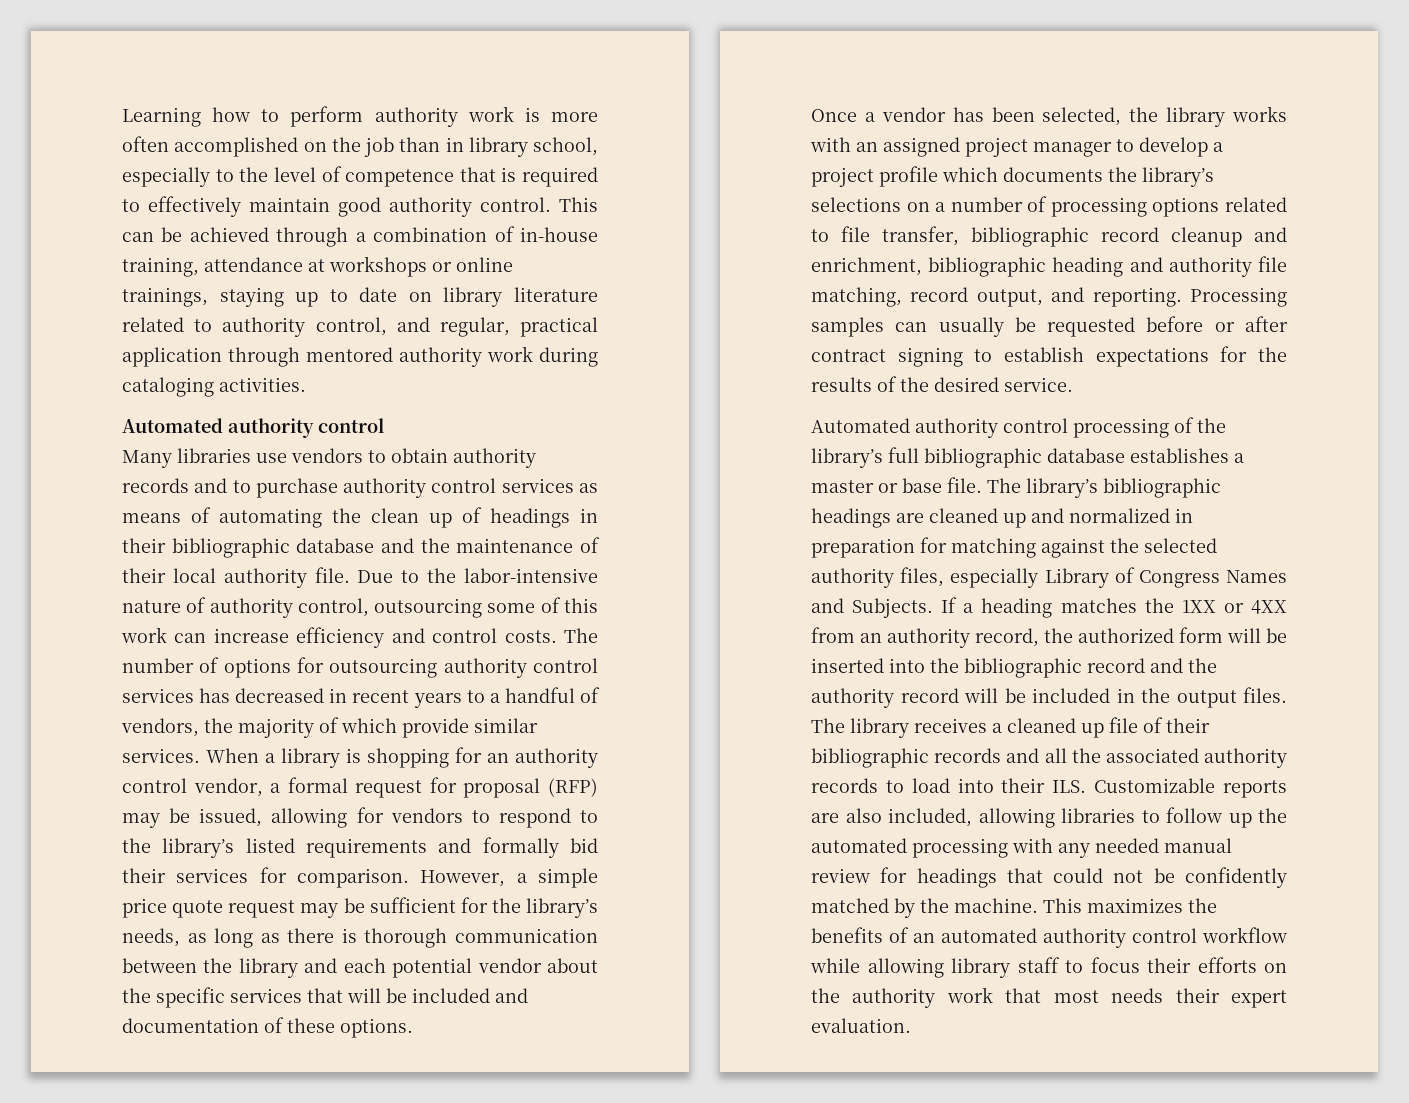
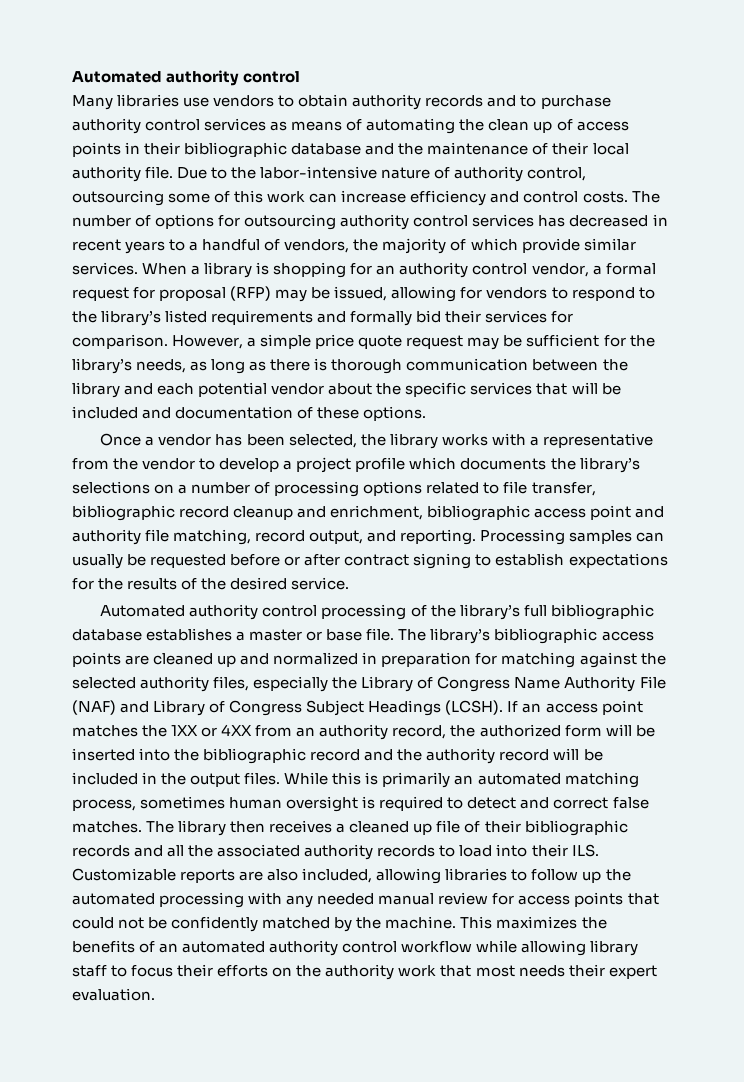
[122,106,598,127] [122,136,598,157] [122,166,598,187] [122,196,598,217] [122,226,598,247] [122,256,513,277] [122,287,598,307] [122,317,598,337] [122,346,598,367] [122,377,306,397] Learning how to perform authority work is more often accomplished on the job than in library school, especially to the level of competence that is required to effectively maintain good authority control. This can be achieved through a combination of in-house training, attendance at workshops or online trainings, staying up to date on library literature related to authority control, and regular, practical application through mentored authority work during cataloging activities. // -> (72, 77) none
[490,508,570,528] headings -> [576,121,629,131] [72,142,121,157] access points
[856,137,1112,157] an assigned project manager -> [529,433,653,448] [72,458,196,470] a representative from the vendor
[1052,257,1124,277] heading -> [534,505,632,520] access point
[811,508,891,528] headings -> [601,631,654,641] [72,652,121,667] access points
[1044,567,1287,588] [811,597,1053,618] Library of Congress Names and Subjects. If a heading -> [332,676,666,692] [72,700,643,716] the Library of Congress Name Authority File (NAF) and Library of Congress Subject Headings (LCSH). If an access point
(1287, 695) none -> [284,772,639,788] [72,796,649,812] [72,821,142,833] While this is primarily an automated matching process, sometimes human oversight is required to detect and correct false matches.
(909, 728) none -> [230,821,266,833] then
[916,868,997,888] headings -> [518,892,624,907] access points

